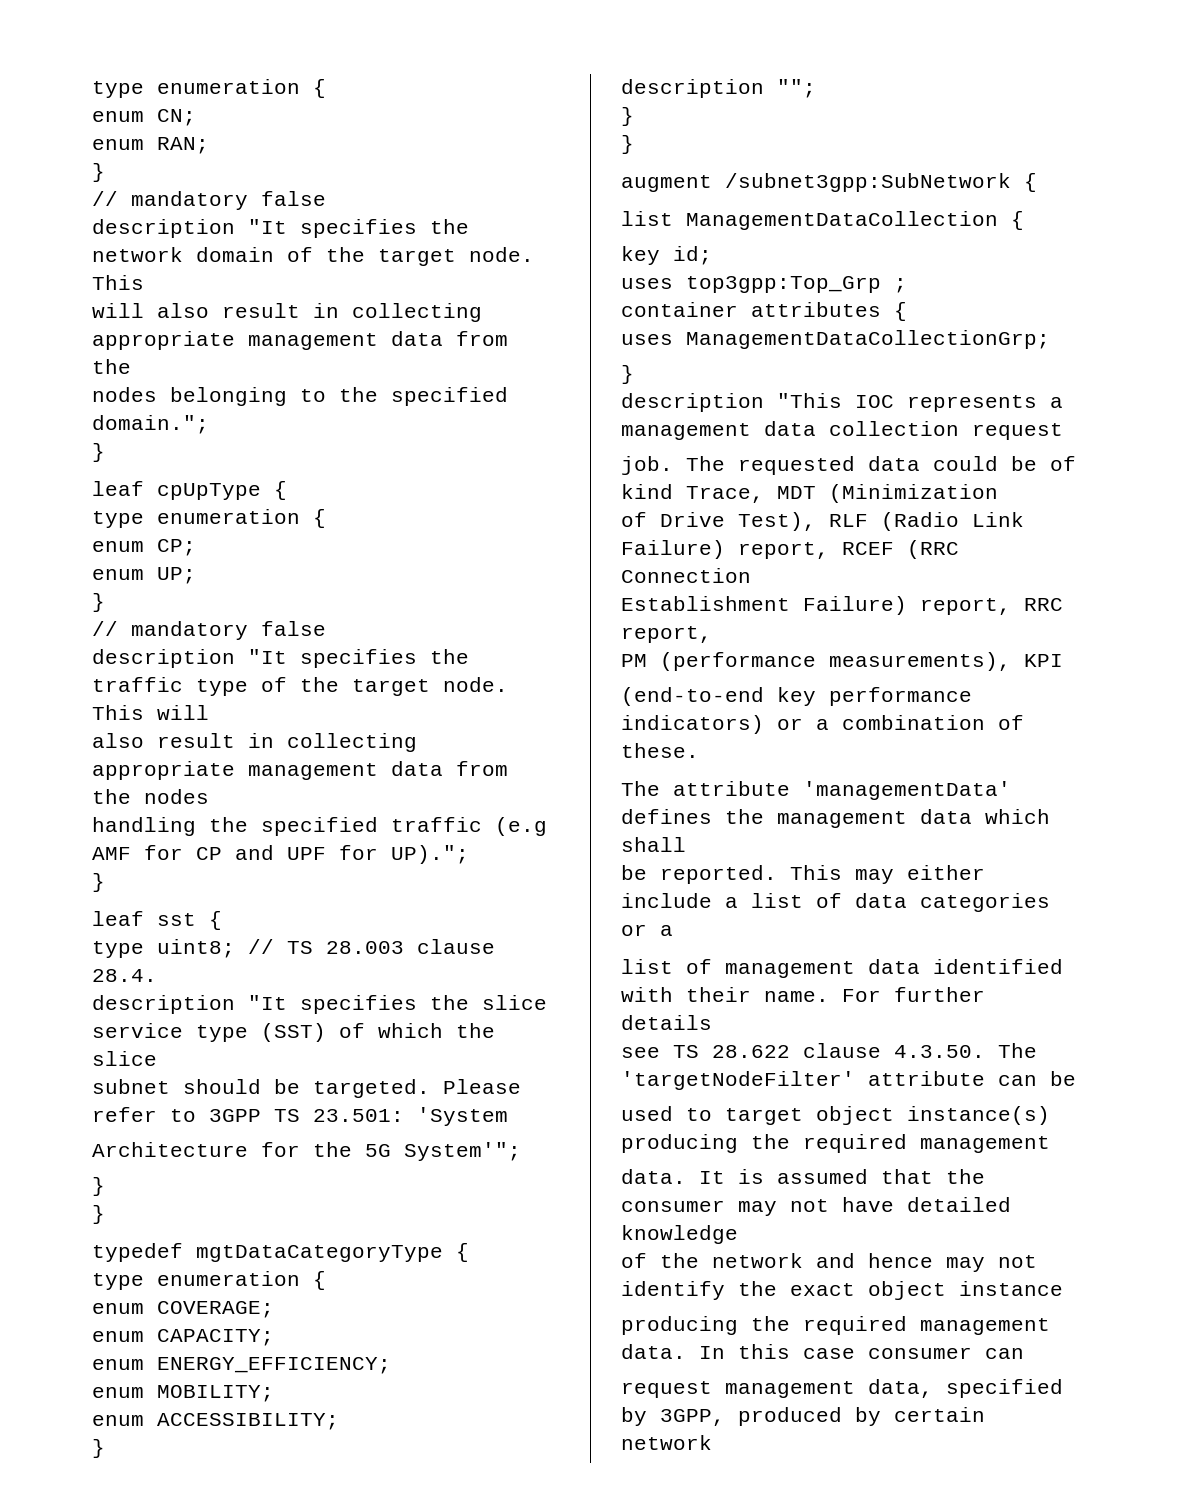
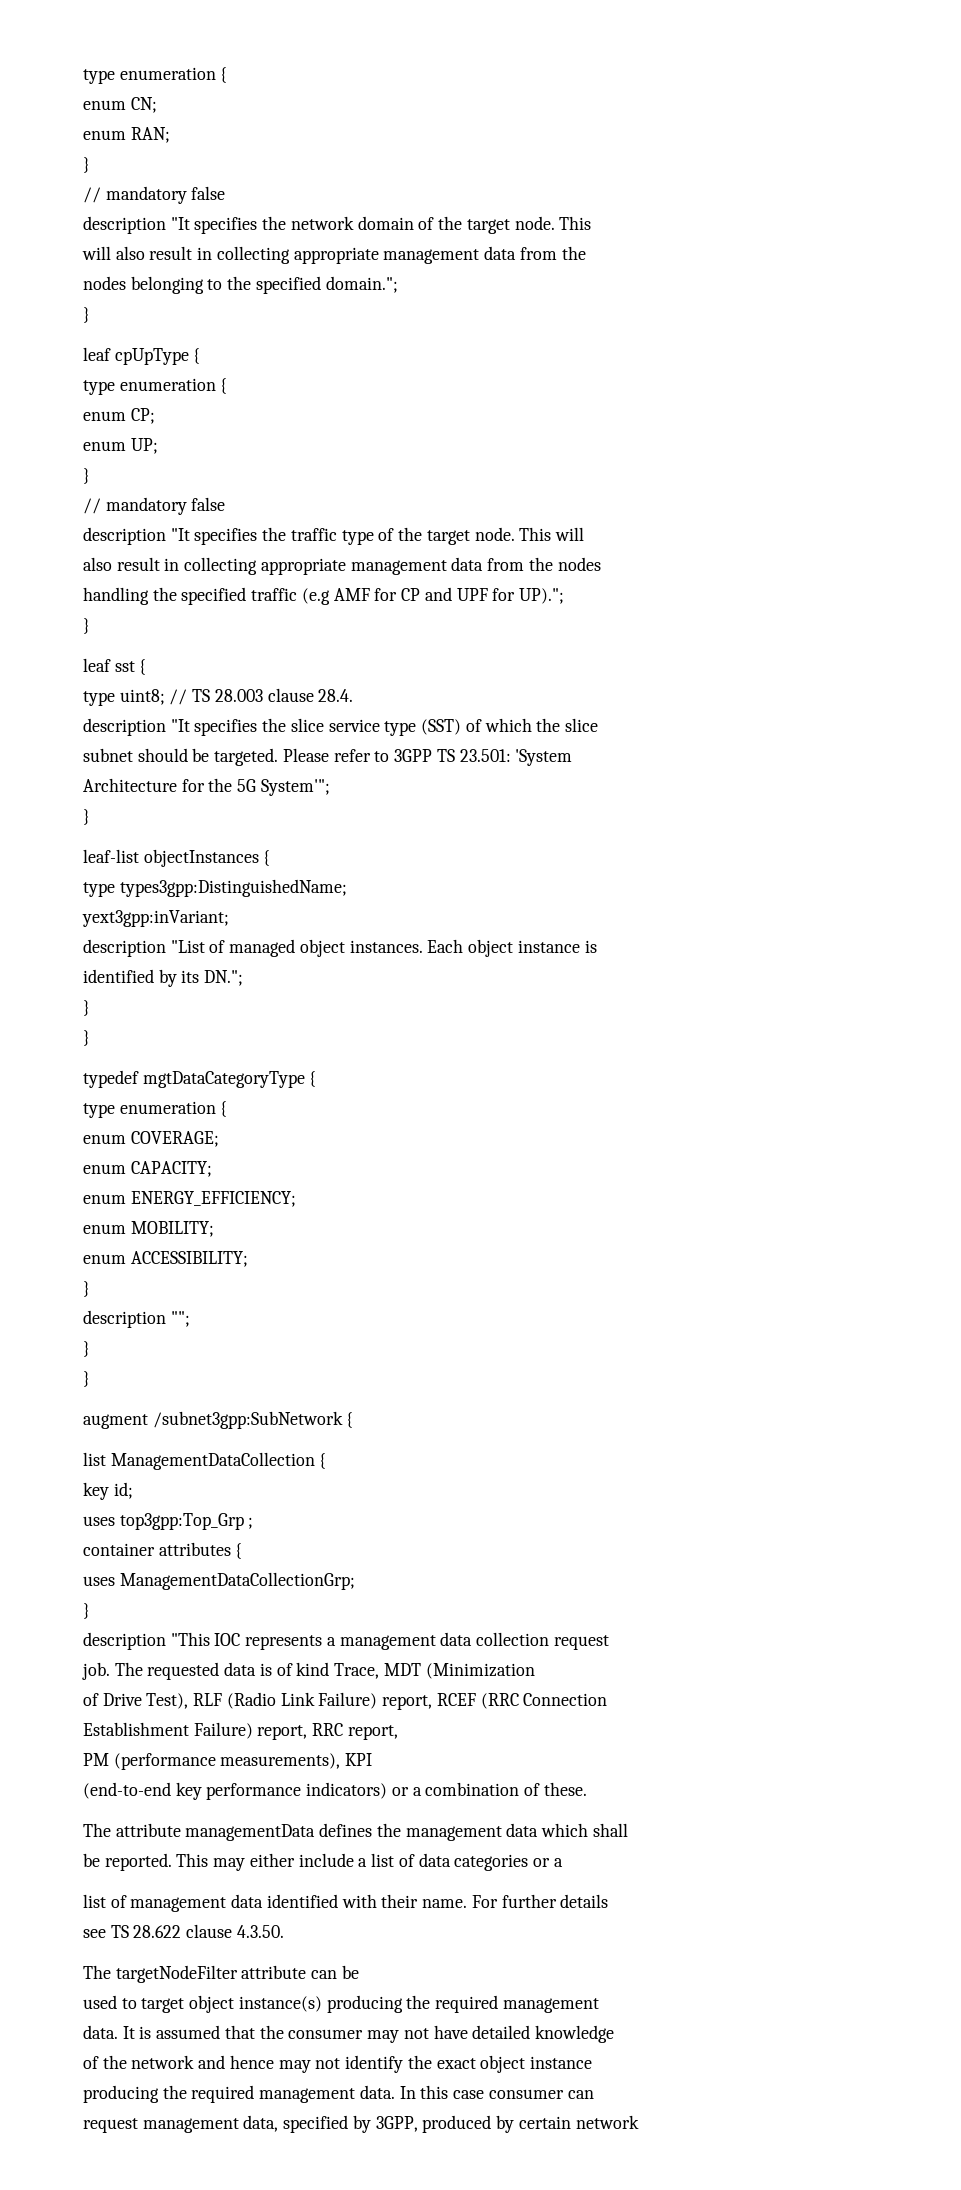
(105, 1186) none -> [83,849,271,867] [83,879,347,897] [82,910,229,927] [83,939,597,957] [83,969,244,987] [83,1000,90,1016] // leaf-list objectInstances { // type types3gpp:DistinguishedName; // yext3gpp:inVariant; // description "List of managed object instances. Each object instance is // identified by its DN."; // }
[933,456,1037,471] could be -> [259,1663,272,1676] is
[803,781,1011,800] 'managementData' -> [185,1824,316,1841] managementData
[998,1043,1037,1058] [621,1071,855,1090] The 'targetNodeFilter' -> [83,1965,238,1983] // The targetNodeFilter

